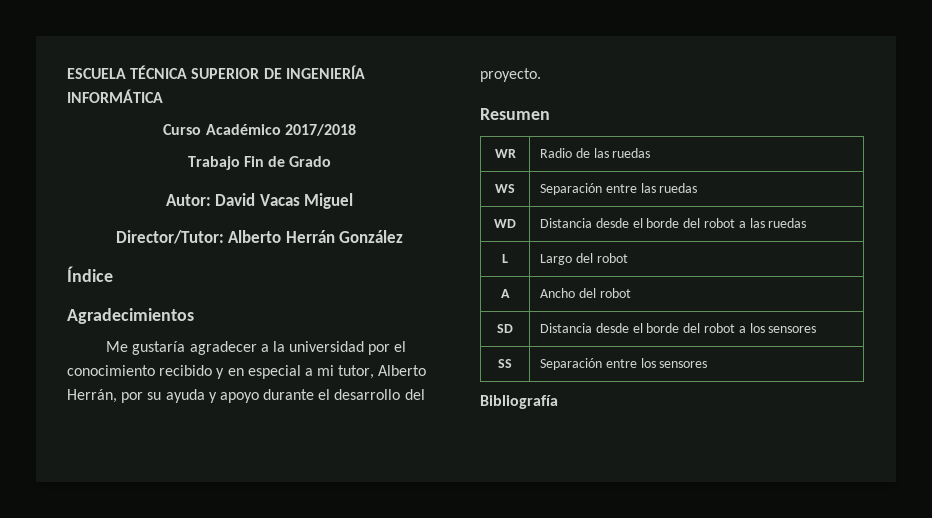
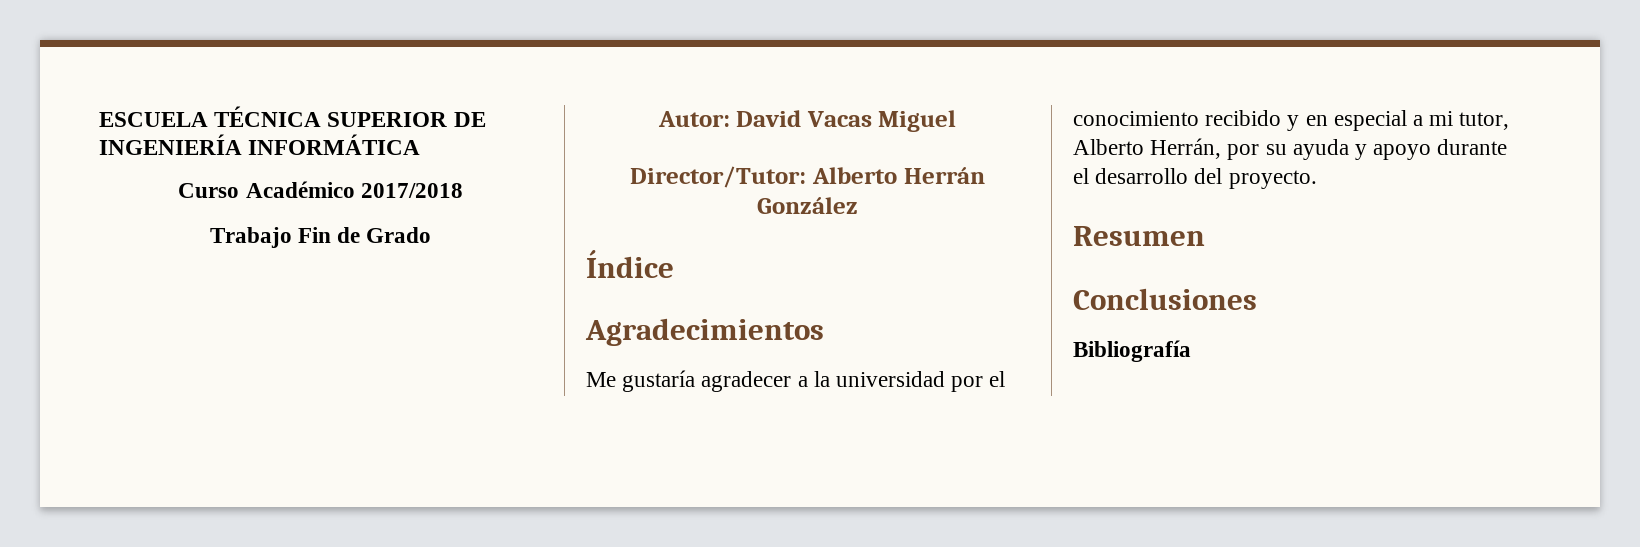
[494,149,516,158] [540,148,651,158] [495,184,515,193] [540,183,698,195] [494,219,516,228] [540,218,807,228] [502,254,508,263] [540,253,628,265] [501,289,510,298] [540,288,631,298] [497,324,513,333] [540,323,817,333] [498,359,512,368] [540,358,708,370] // WR | Radio de las ruedas // WS | Separación entre las ruedas // WD | Distancia desde el borde del robot a las ruedas // L | Largo del robot // A | Ancho del robot // SD | Distancia desde el borde del robot a los sensores // SS | Separación entre los sensores -> [1073,288,1257,310] // Conclusiones

